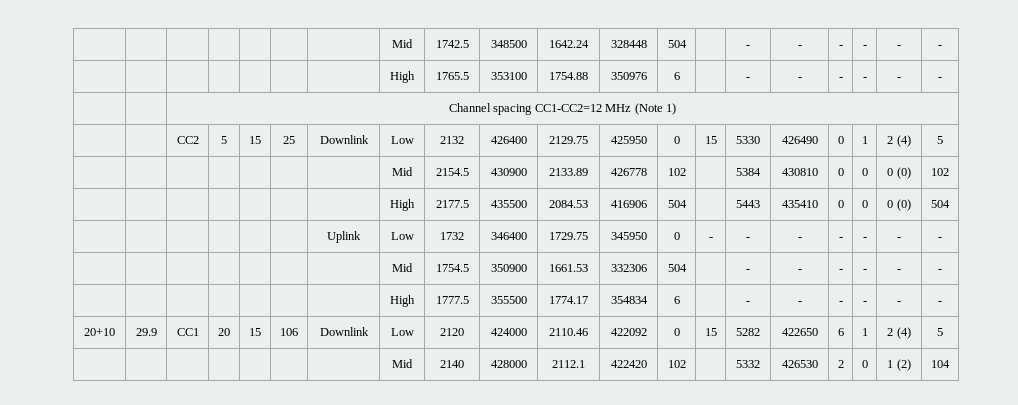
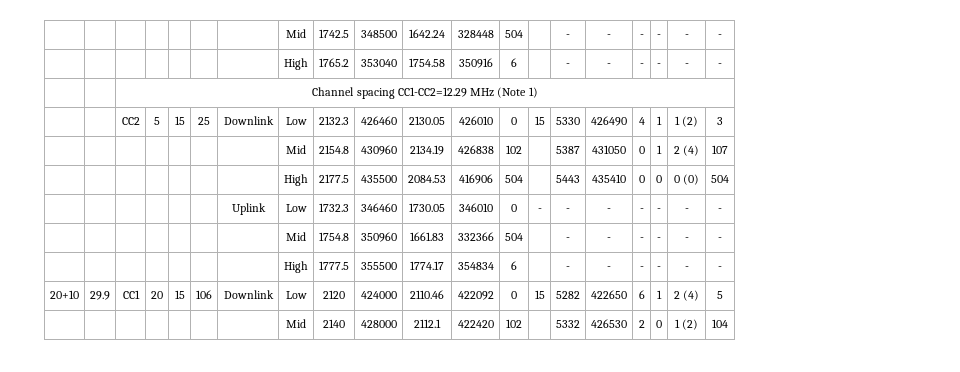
[435,72,469,80] [490,72,527,80] [549,72,588,80] [610,72,647,80] 1765.5 | 353100 | 1754.88 | 350976 -> [319,58,349,67] [360,59,397,67] [409,58,445,67] [458,58,493,68] 1765.2 | 353040 | 1754.58 | 350916
[534,104,602,112] CC1-CC2=12 -> [397,87,467,97] CC1-CC2=12.29
[440,136,465,144] [490,136,527,144] [549,136,588,144] [610,136,647,144] 2132 | 426400 | 2129.75 | 425950 -> [319,116,349,125] [360,116,397,125] [409,116,445,125] [458,116,493,125] 2132.3 | 426460 | 2130.05 | 426010
[837,136,844,144] [861,136,868,144] [887,135,911,147] [937,136,943,144] [392,167,414,176] [435,168,469,176] [490,168,527,176] [549,168,588,176] [610,168,647,176] [667,168,686,176] [736,168,761,176] [781,168,818,176] [837,168,844,176] [861,168,868,176] [887,167,911,179] [931,168,949,176] 0 | 1 | 2 (4) | 5 // | | | | | | | Mid | 2154.5 | 430900 | 2133.89 | 426778 | 102 | | 5384 | 430810 | 0 | 0 | 0 (0) | 102 -> [638,117,645,125] [657,116,662,125] [674,116,699,127] [717,117,723,125] [286,145,306,154] [319,145,349,154] [360,145,397,155] [410,145,444,155] [457,145,494,154] [506,145,522,154] [556,146,580,154] [592,145,626,154] [638,146,645,154] [657,145,662,154] [673,145,700,156] [712,145,728,154] 4 | 1 | 1 (2) | 3 // | | | | | | | Mid | 2154.8 | 430960 | 2134.19 | 426838 | 102 | | 5387 | 431050 | 0 | 1 | 2 (4) | 107
[440,232,465,240] [490,232,527,240] [549,232,588,240] [610,232,647,240] 1732 | 346400 | 1729.75 | 345950 -> [319,203,349,212] [360,203,397,212] [409,203,445,212] [458,203,493,212] 1732.3 | 346460 | 1730.05 | 346010
[435,264,469,272] [490,264,527,272] [549,264,588,272] [610,264,647,272] 1754.5 | 350900 | 1661.53 | 332306 -> [319,232,349,241] [360,232,397,242] [410,232,444,241] [457,232,494,241] 1754.8 | 350960 | 1661.83 | 332366

